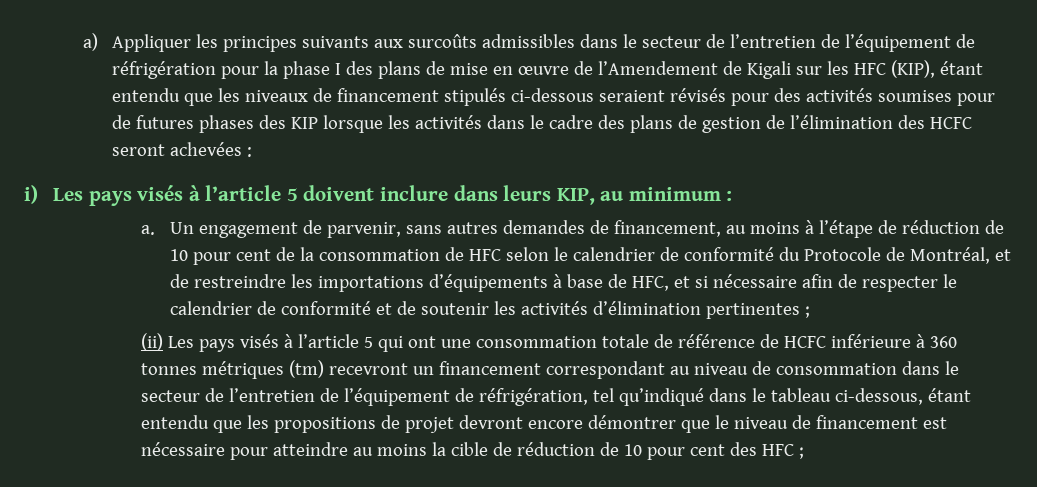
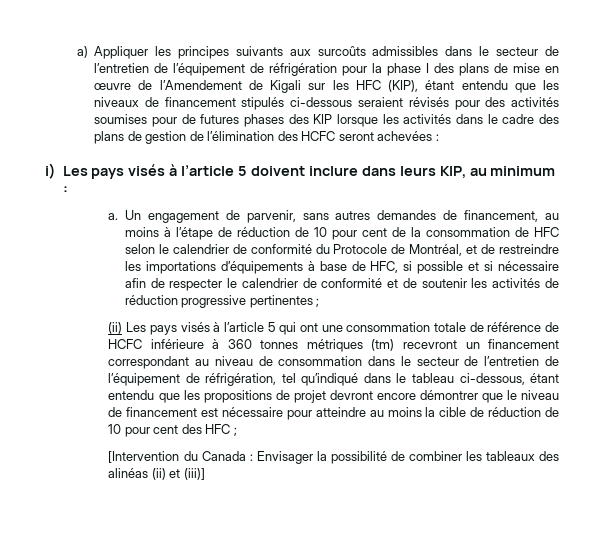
(670, 283) none -> [403,261,464,274] si possible
[593,301,702,315] d’élimination -> [545,278,560,288] [124,295,247,308] de réduction progressive
(804, 453) none -> [108,451,559,464] [108,468,205,480] // [Intervention du Canada : Envisager la possibilité de combiner les tableaux des alinéas (ii) et (iii)]

